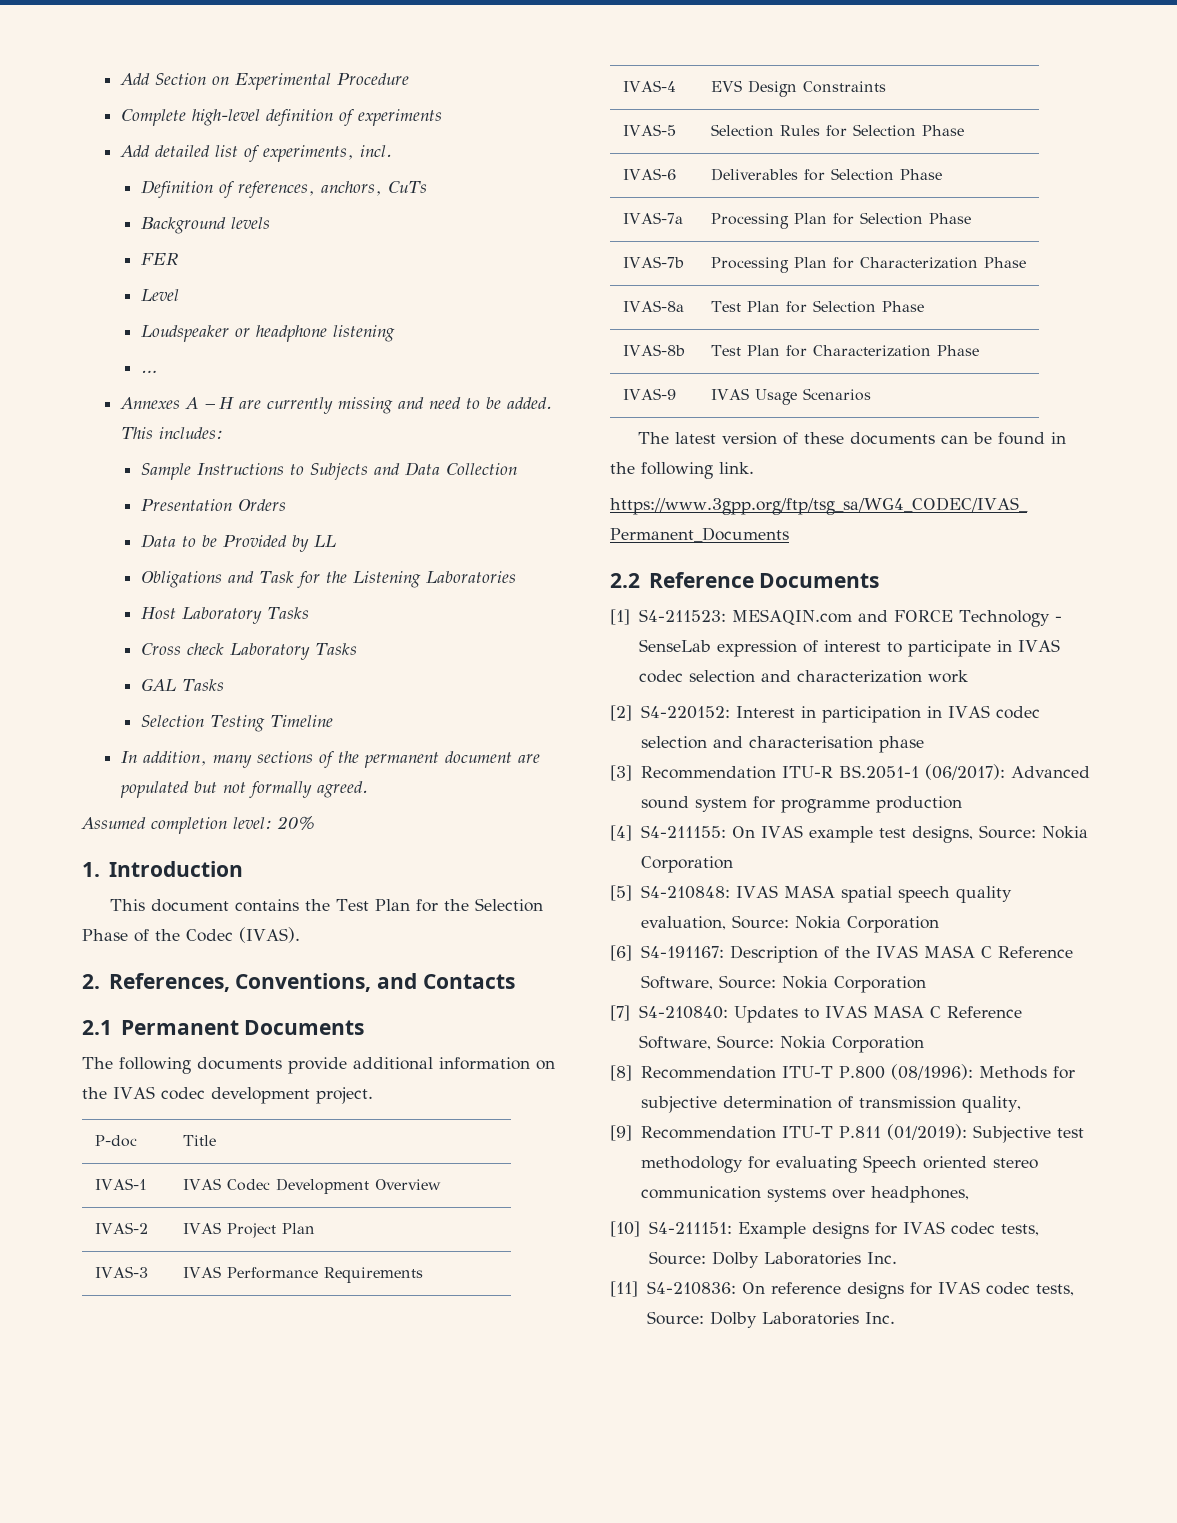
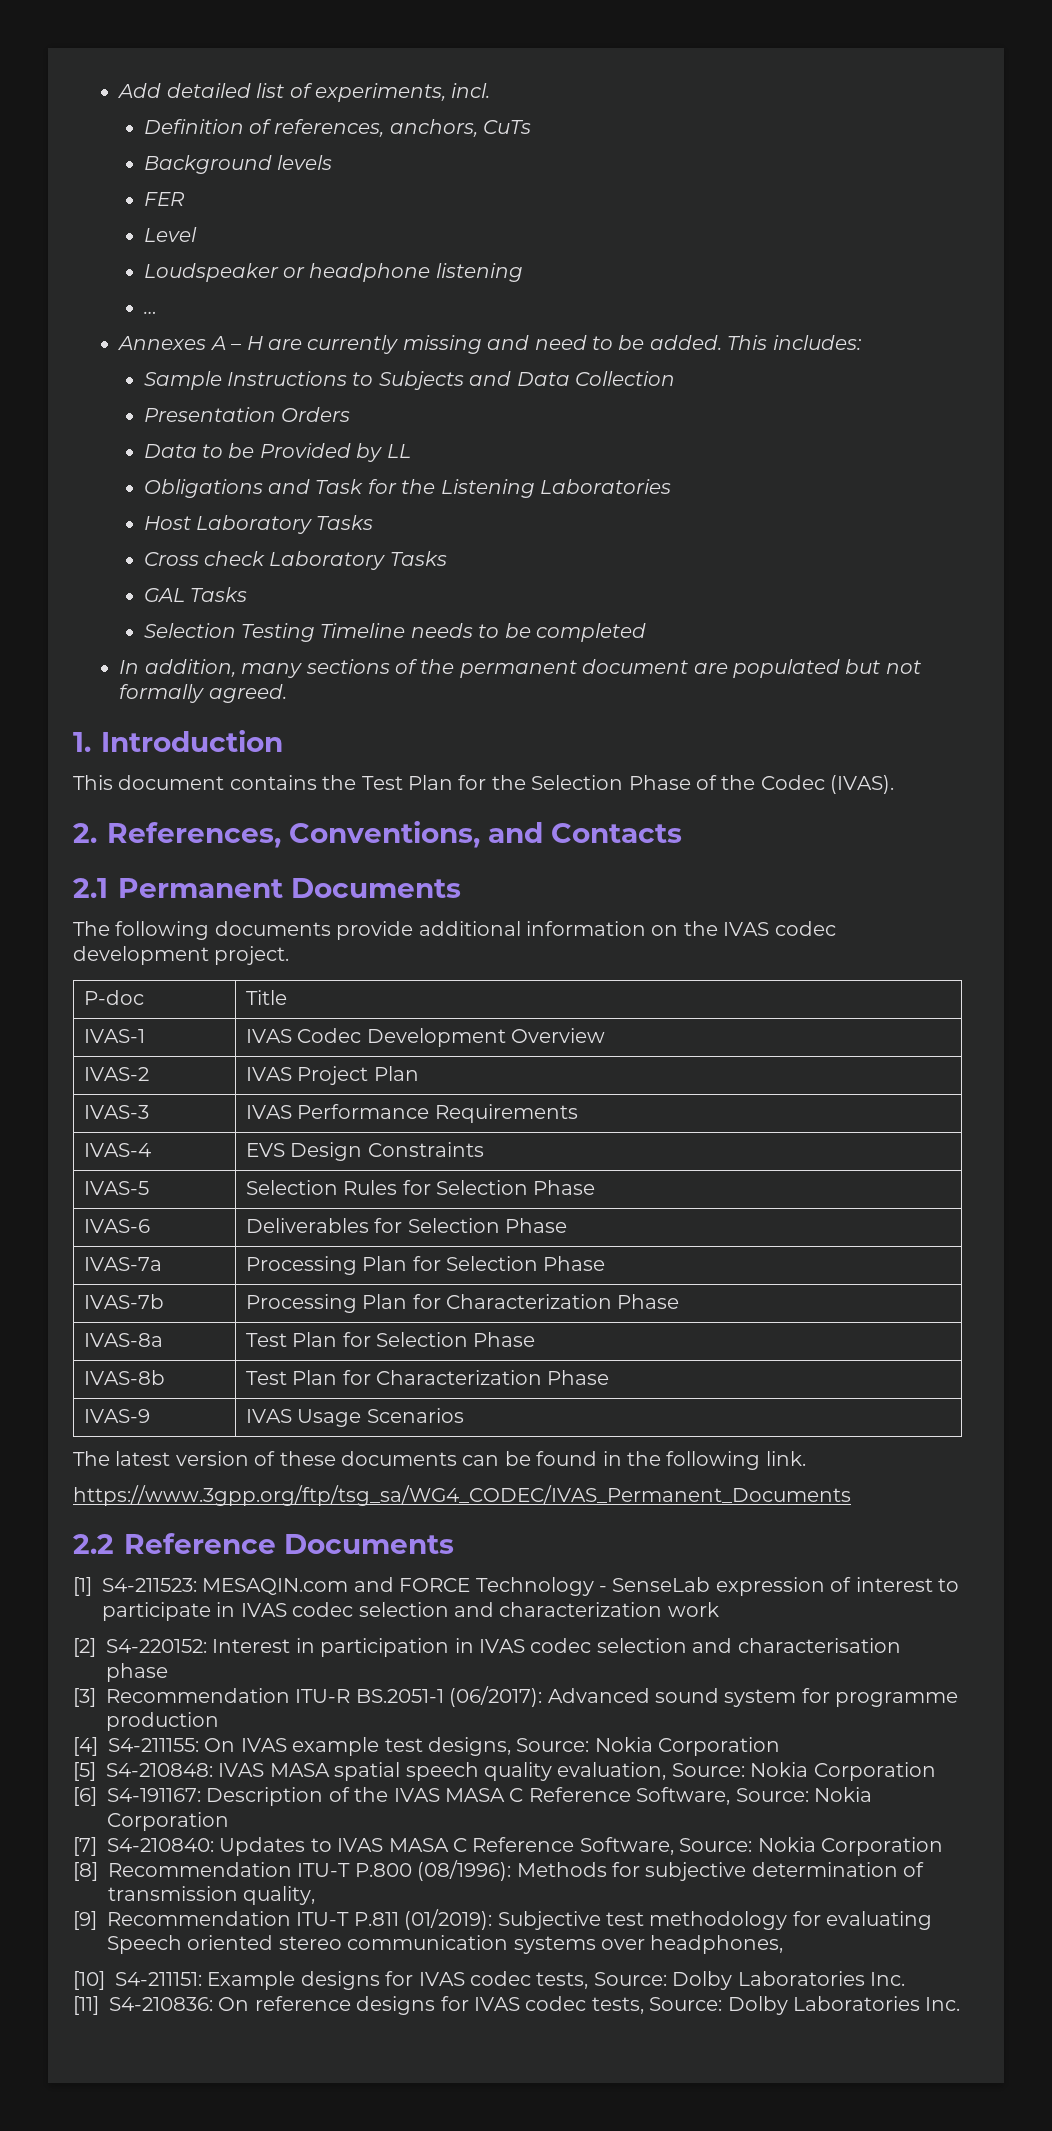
[120,73,410,90] [121,109,443,126] [120,145,151,157] Add Section on Experimental Procedure // Complete high-level definition of experiments // Add -> [117,83,162,98] Add
(333, 721) none -> [410,623,647,642] needs to be completed
[81,816,314,834] // Assumed completion level: 20% -> (287, 693) none

